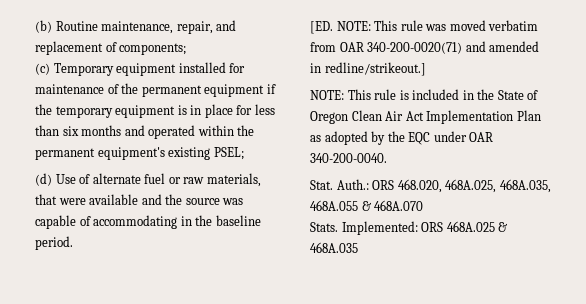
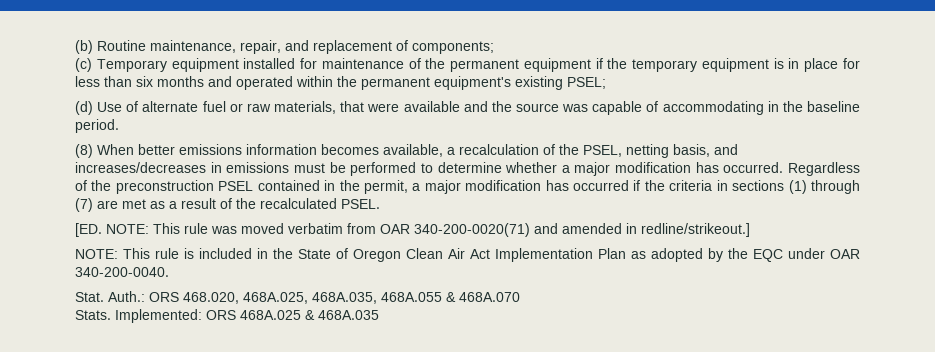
(73, 243) none -> [75,144,738,158] [75,162,860,176] [75,180,861,194] [75,198,380,212] // (8) When better emissions information becomes available, a recalculation of the PSEL, netting basis, and increases/decreases in emissions must be performed to determine whether a major modification has occurred. Regardless of the preconstruction PSEL contained in the permit, a major modification has occurred if the criteria in sections (1) through (7) are met as a result of the recalculated PSEL.

